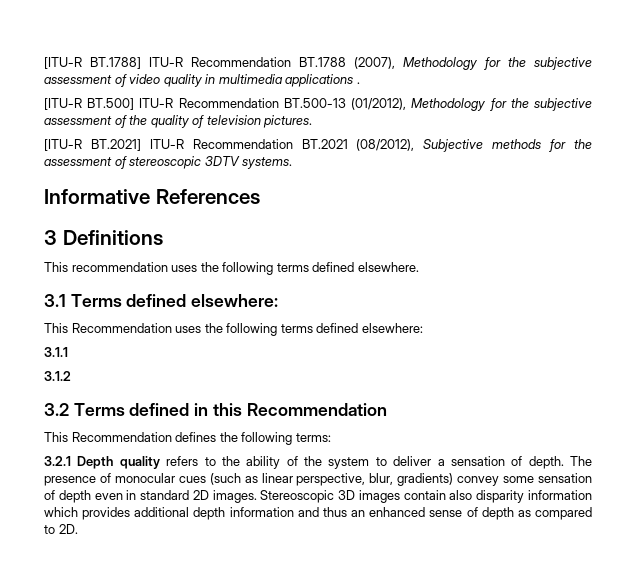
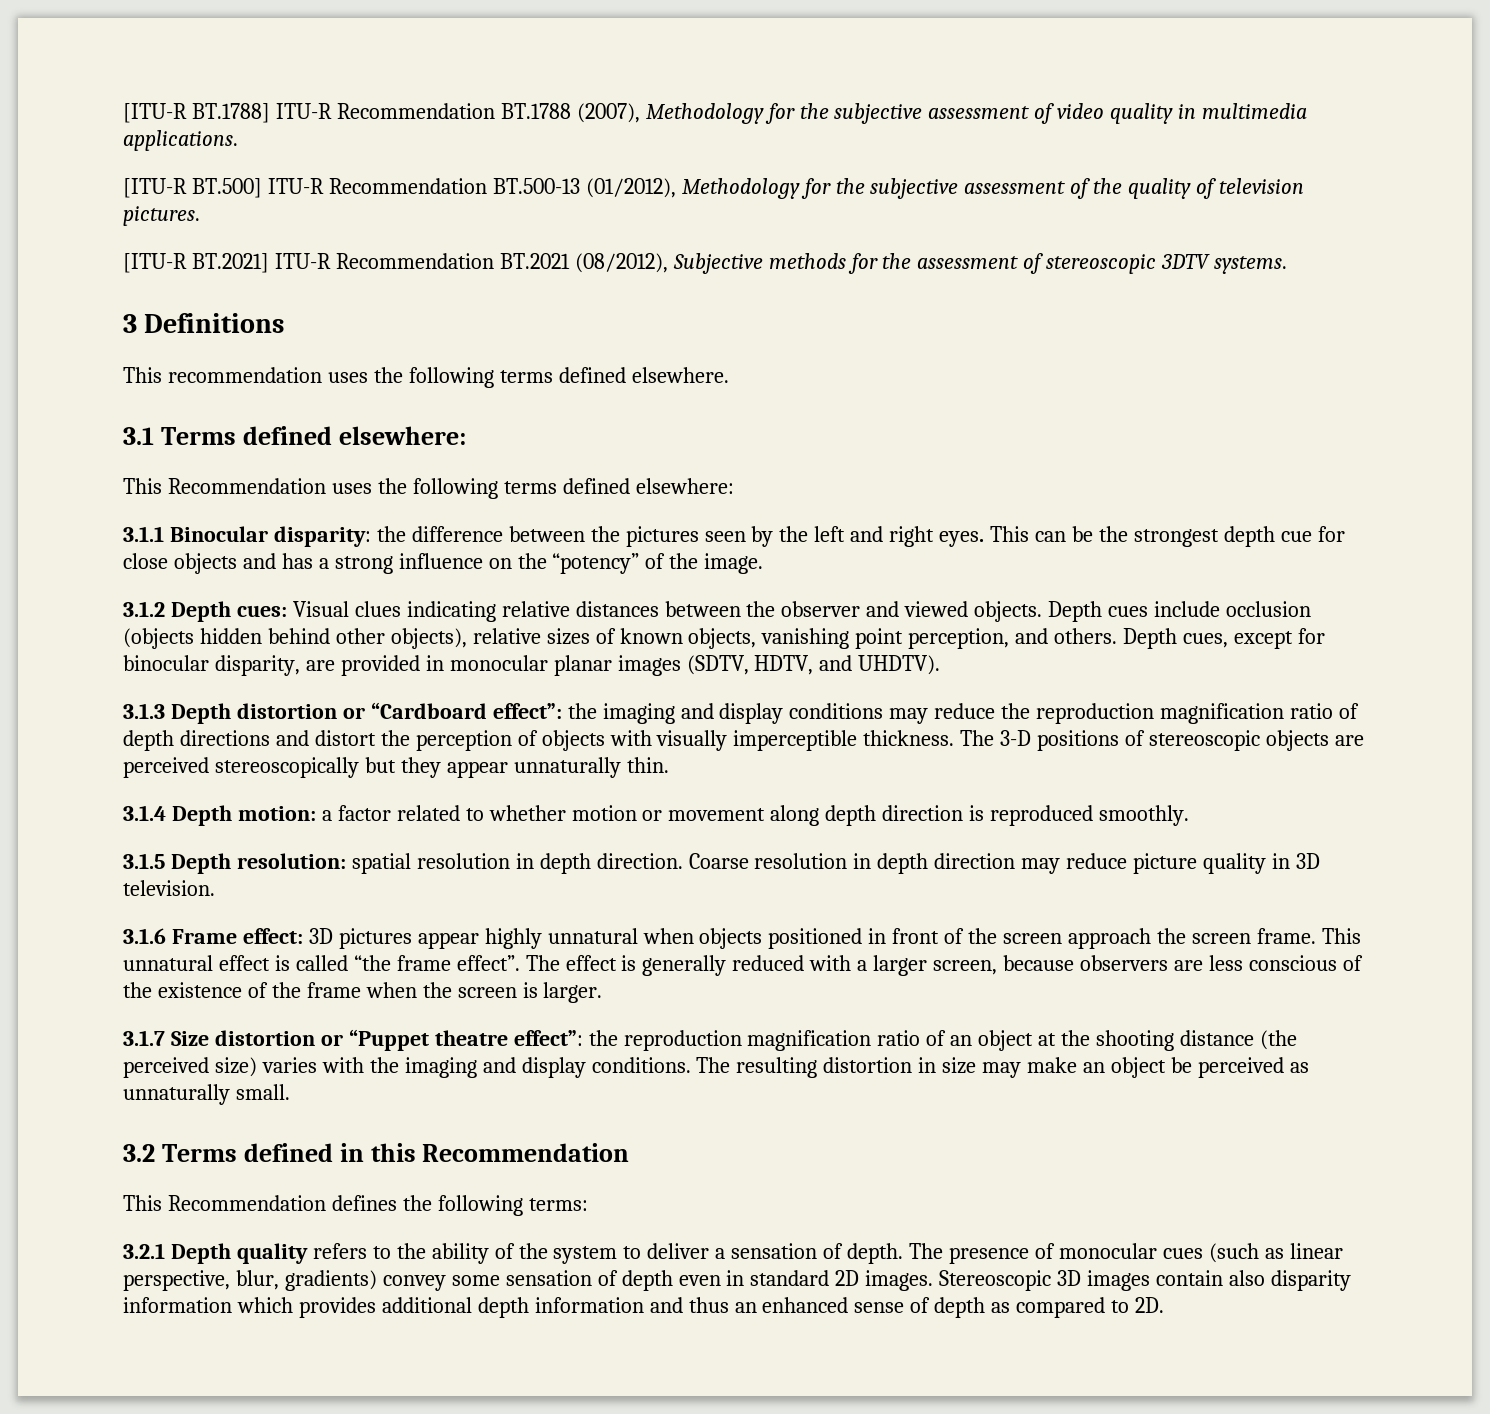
[285,74,360,87] applications . -> [123,130,238,151] applications.
[44,189,260,204] // Informative References -> (1288, 265) none
[44,371,71,381] // 3.1.2 -> [169,526,1345,547] [123,553,764,574] [123,601,1311,622] [123,628,1325,649] [123,655,941,676] [123,702,1359,724] [123,730,1364,751] [123,757,669,778] [123,805,1190,826] [123,853,1320,874] [123,880,215,896] [123,928,1361,949] [123,955,1363,976] [123,982,603,1003] [123,1029,1297,1051] [123,1057,1309,1078] [123,1084,290,1105] Binocular disparity: the difference between the pictures seen by the left and right eyes. This can be the strongest depth cue for close objects and has a strong influence on the “potency” of the image. // 3.1.2 Depth cues: Visual clues indicating relative distances between the observer and viewed objects. Depth cues include occlusion (objects hidden behind other objects), relative sizes of known objects, vanishing point perception, and others. Depth cues, except for binocular disparity, are provided in monocular planar images (SDTV, HDTV, and UHDTV). // 3.1.3 Depth distortion or “Cardboard effect”: the imaging and display conditions may reduce the reproduction magnification ratio of depth directions and distort the perception of objects with visually imperceptible thickness. The 3-D positions of stereoscopic objects are perceived stereoscopically but they appear unnaturally thin. // 3.1.4 Depth motion: a factor related to whether motion or movement along depth direction is reproduced smoothly. // 3.1.5 Depth resolution: spatial resolution in depth direction. Coarse resolution in depth direction may reduce picture quality in 3D television. // 3.1.6 Frame effect: 3D pictures appear highly unnatural when objects positioned in front of the screen approach the screen frame. This unnatural effect is called “the frame effect”. The effect is generally reduced with a larger screen, because observers are less conscious of the existence of the frame when the screen is larger. // 3.1.7 Size distortion or “Puppet theatre effect”: the reproduction magnification ratio of an object at the shooting distance (the perceived size) varies with the imaging and display conditions. The resulting distortion in size may make an object be perceived as unnaturally small.

